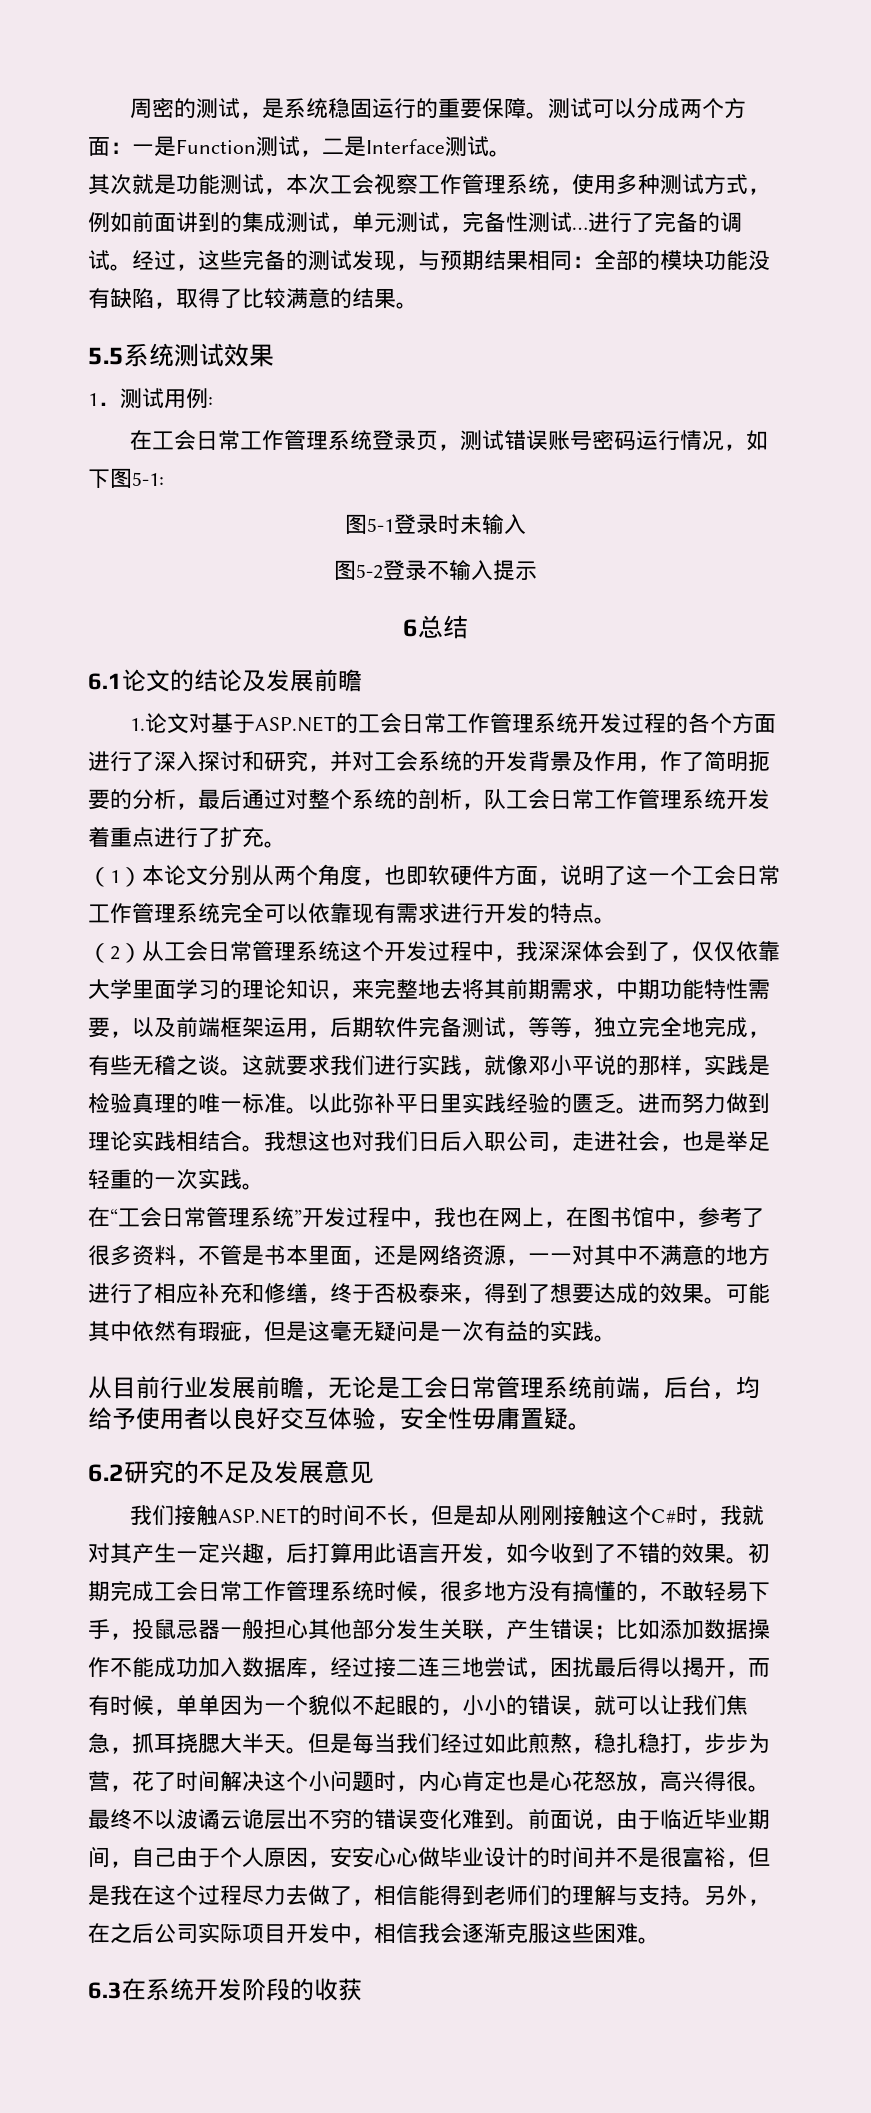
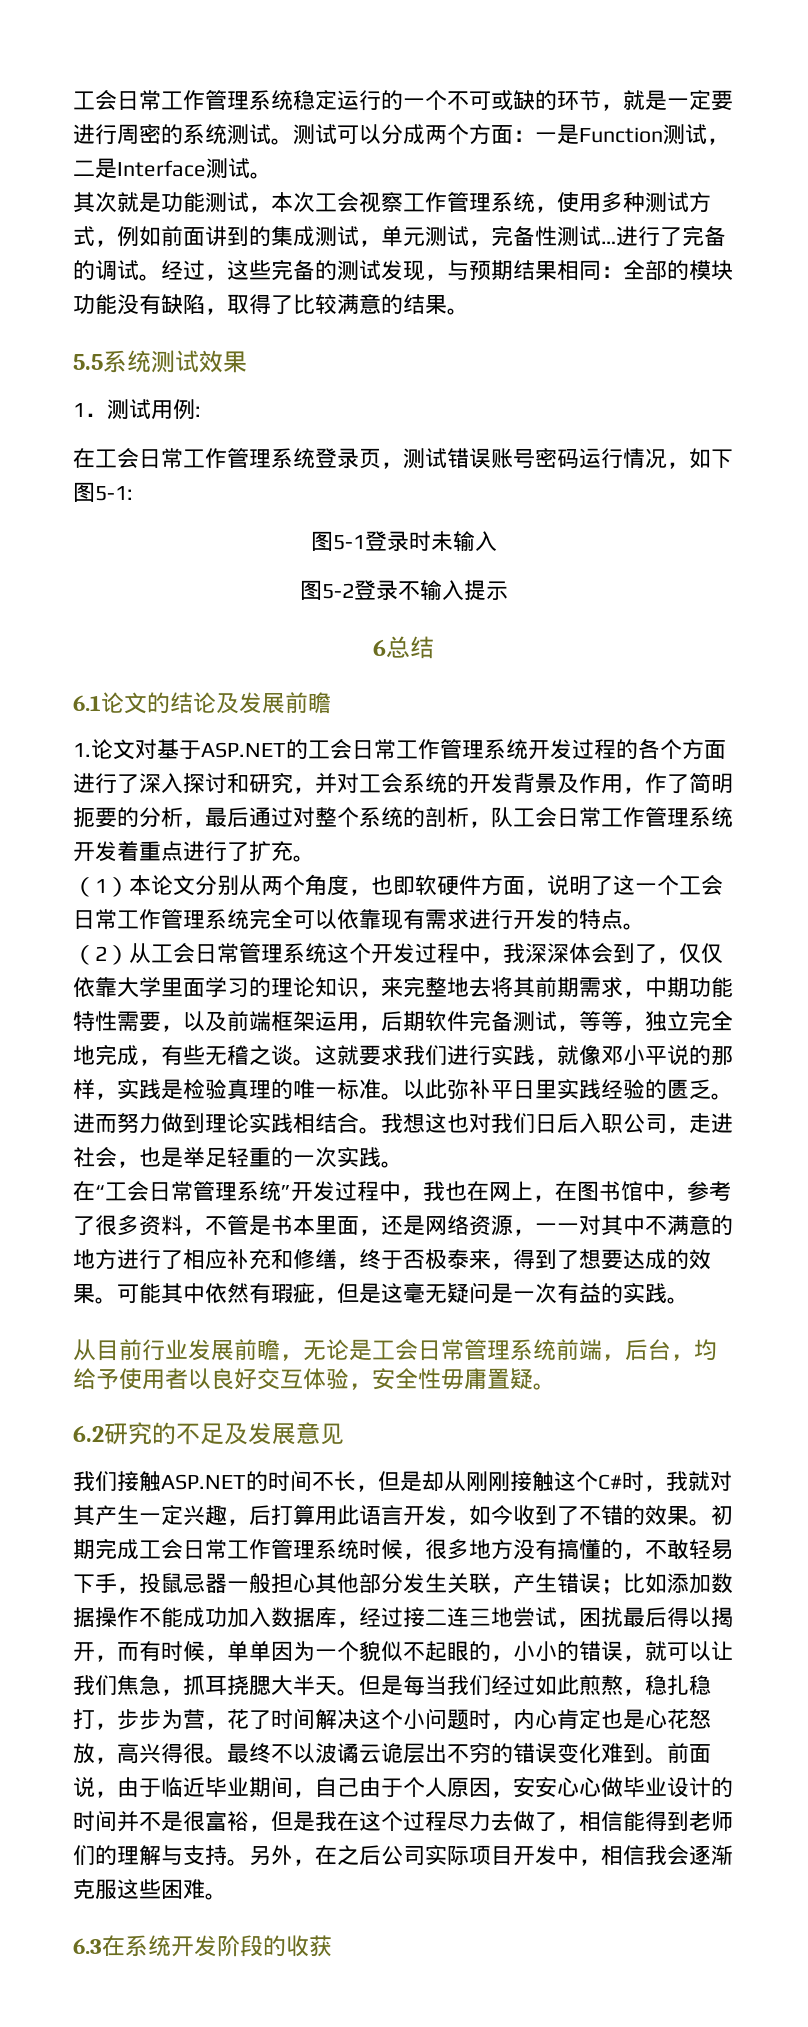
[130,98,527,119] 周密的测试，是系统稳固运行的重要保障 -> [73,90,733,111] [73,124,271,145] 工会日常工作管理系统稳定运行的一个不可或缺的环节，就是一定要进行周密的系统测试

